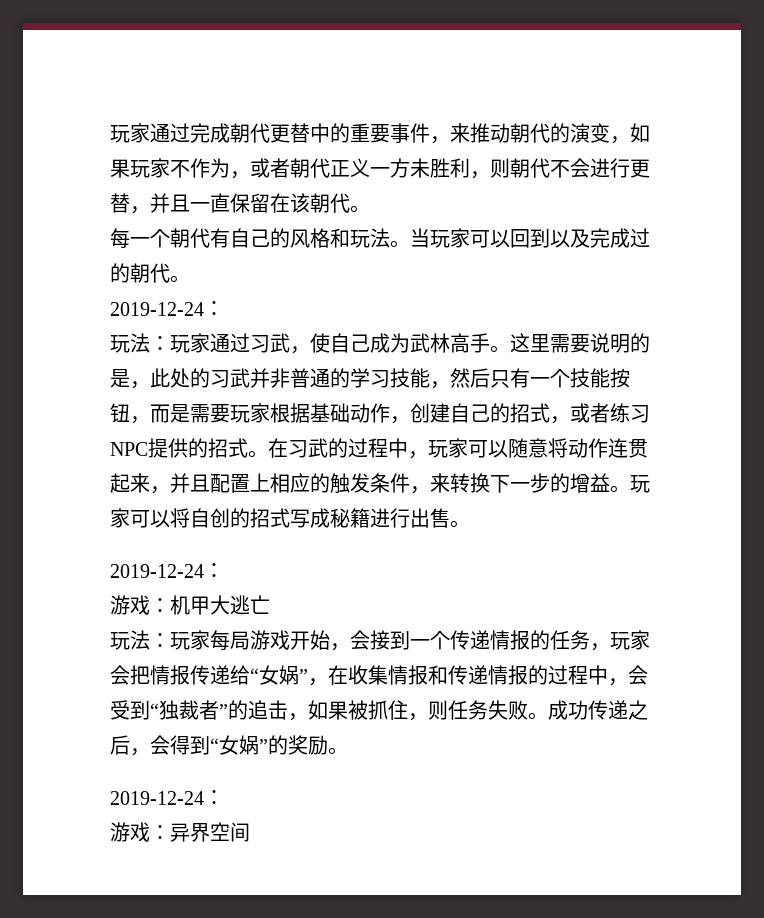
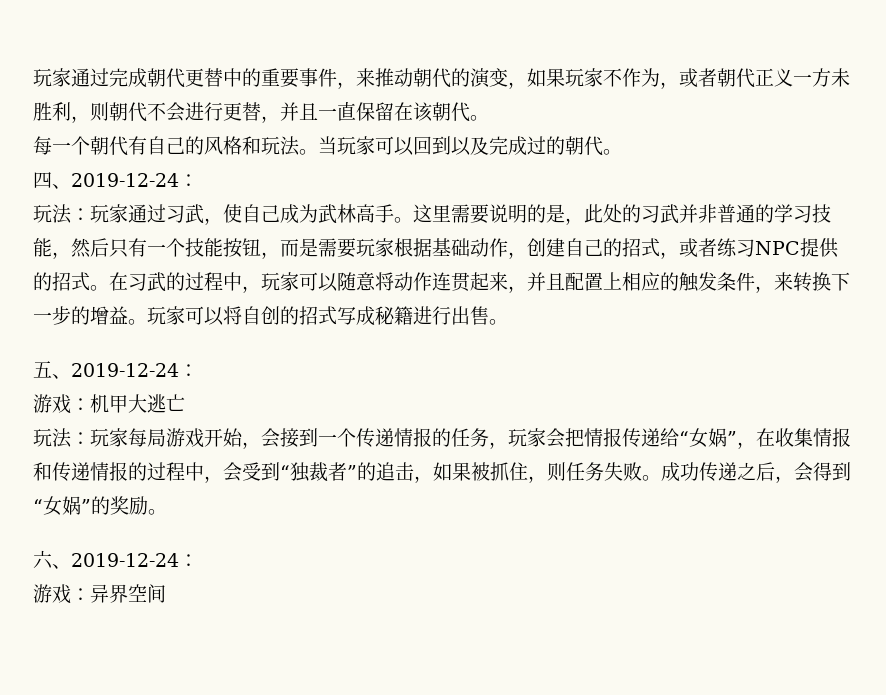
(190, 279) none -> [33,172,71,189] 四、
(470, 524) none -> [33,361,71,379] 五、
(348, 751) none -> [33,550,71,569] 六、

